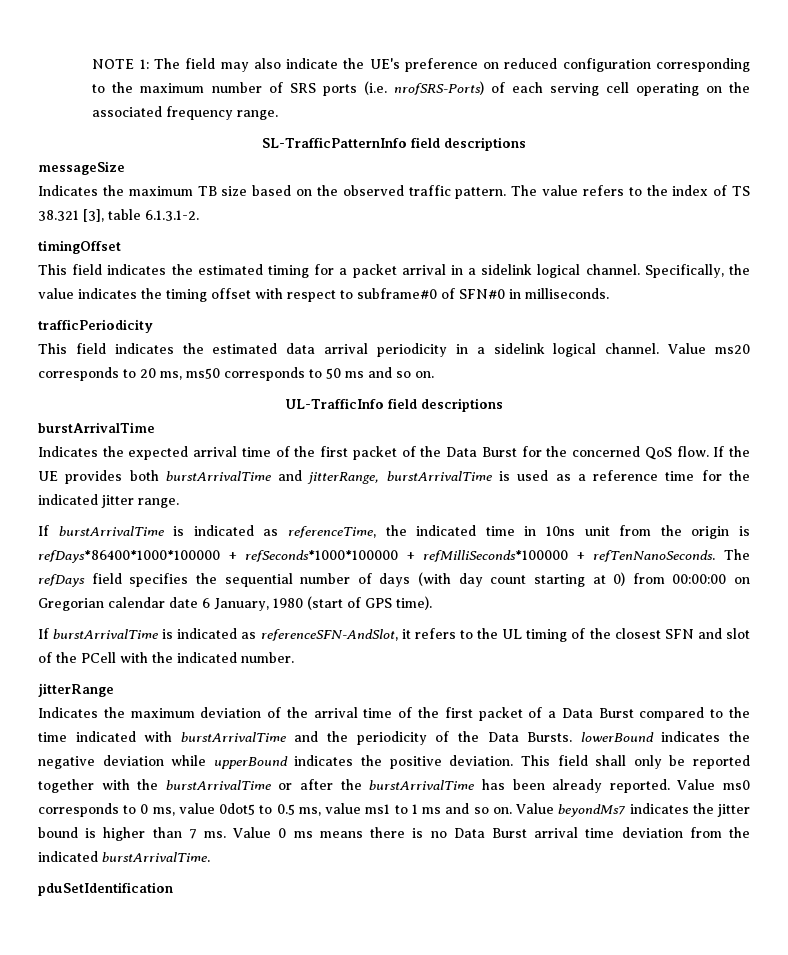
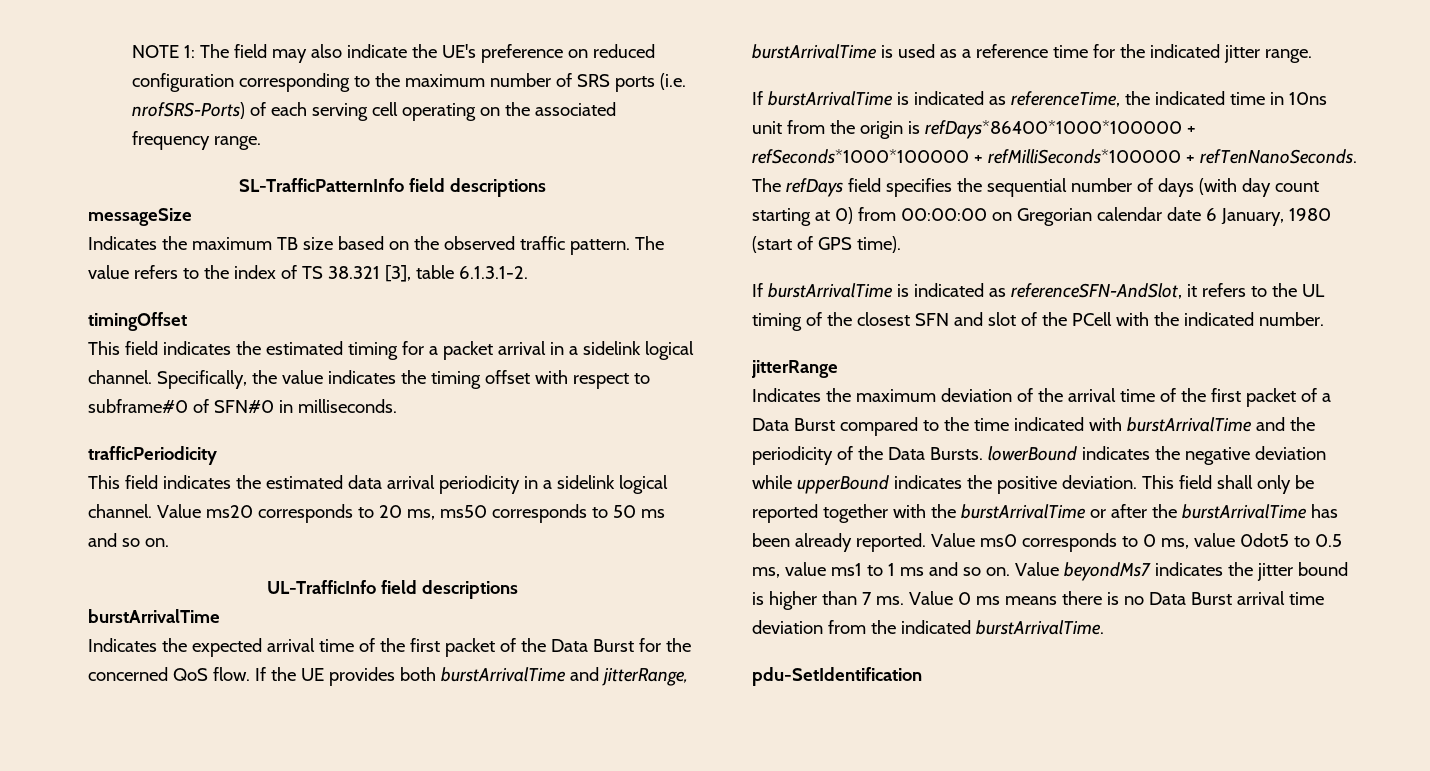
[38,882,173,896] pduSetIdentification -> [752,667,922,686] pdu-SetIdentification

